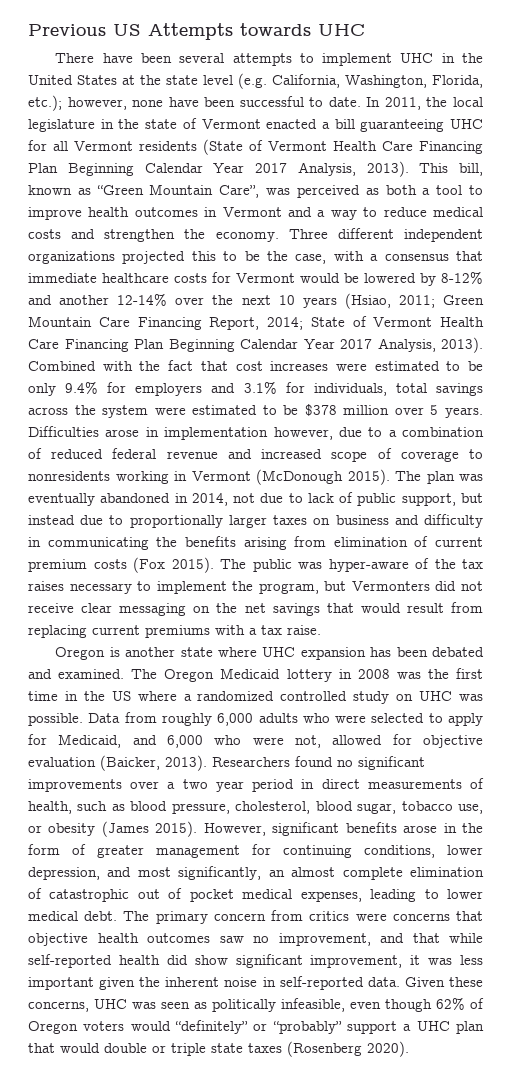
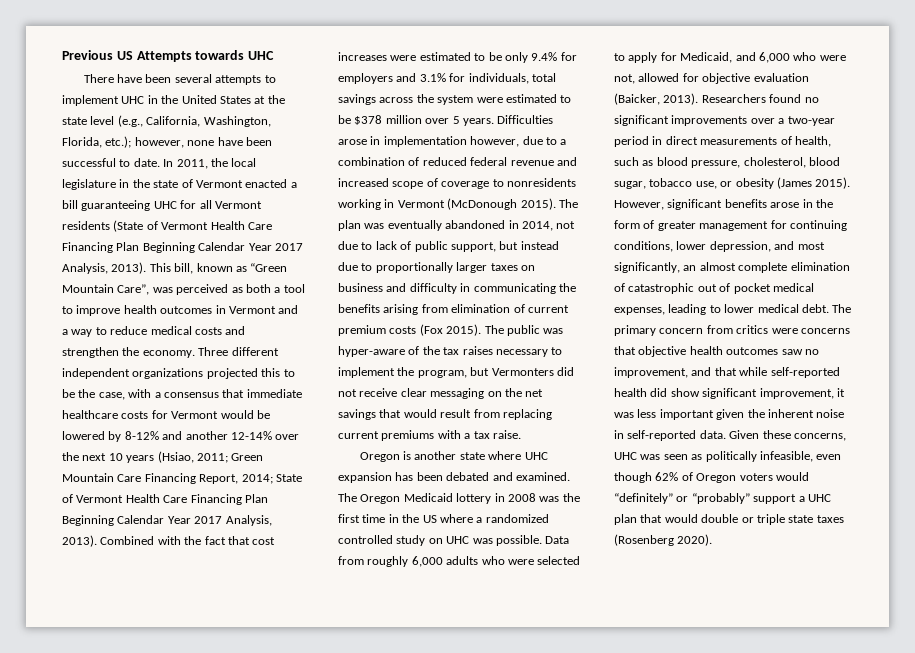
[238,73,267,89] (e.g. -> [117,115,143,127] (e.g.,
[182,779,244,792] two year -> [787,116,835,126] two-year

